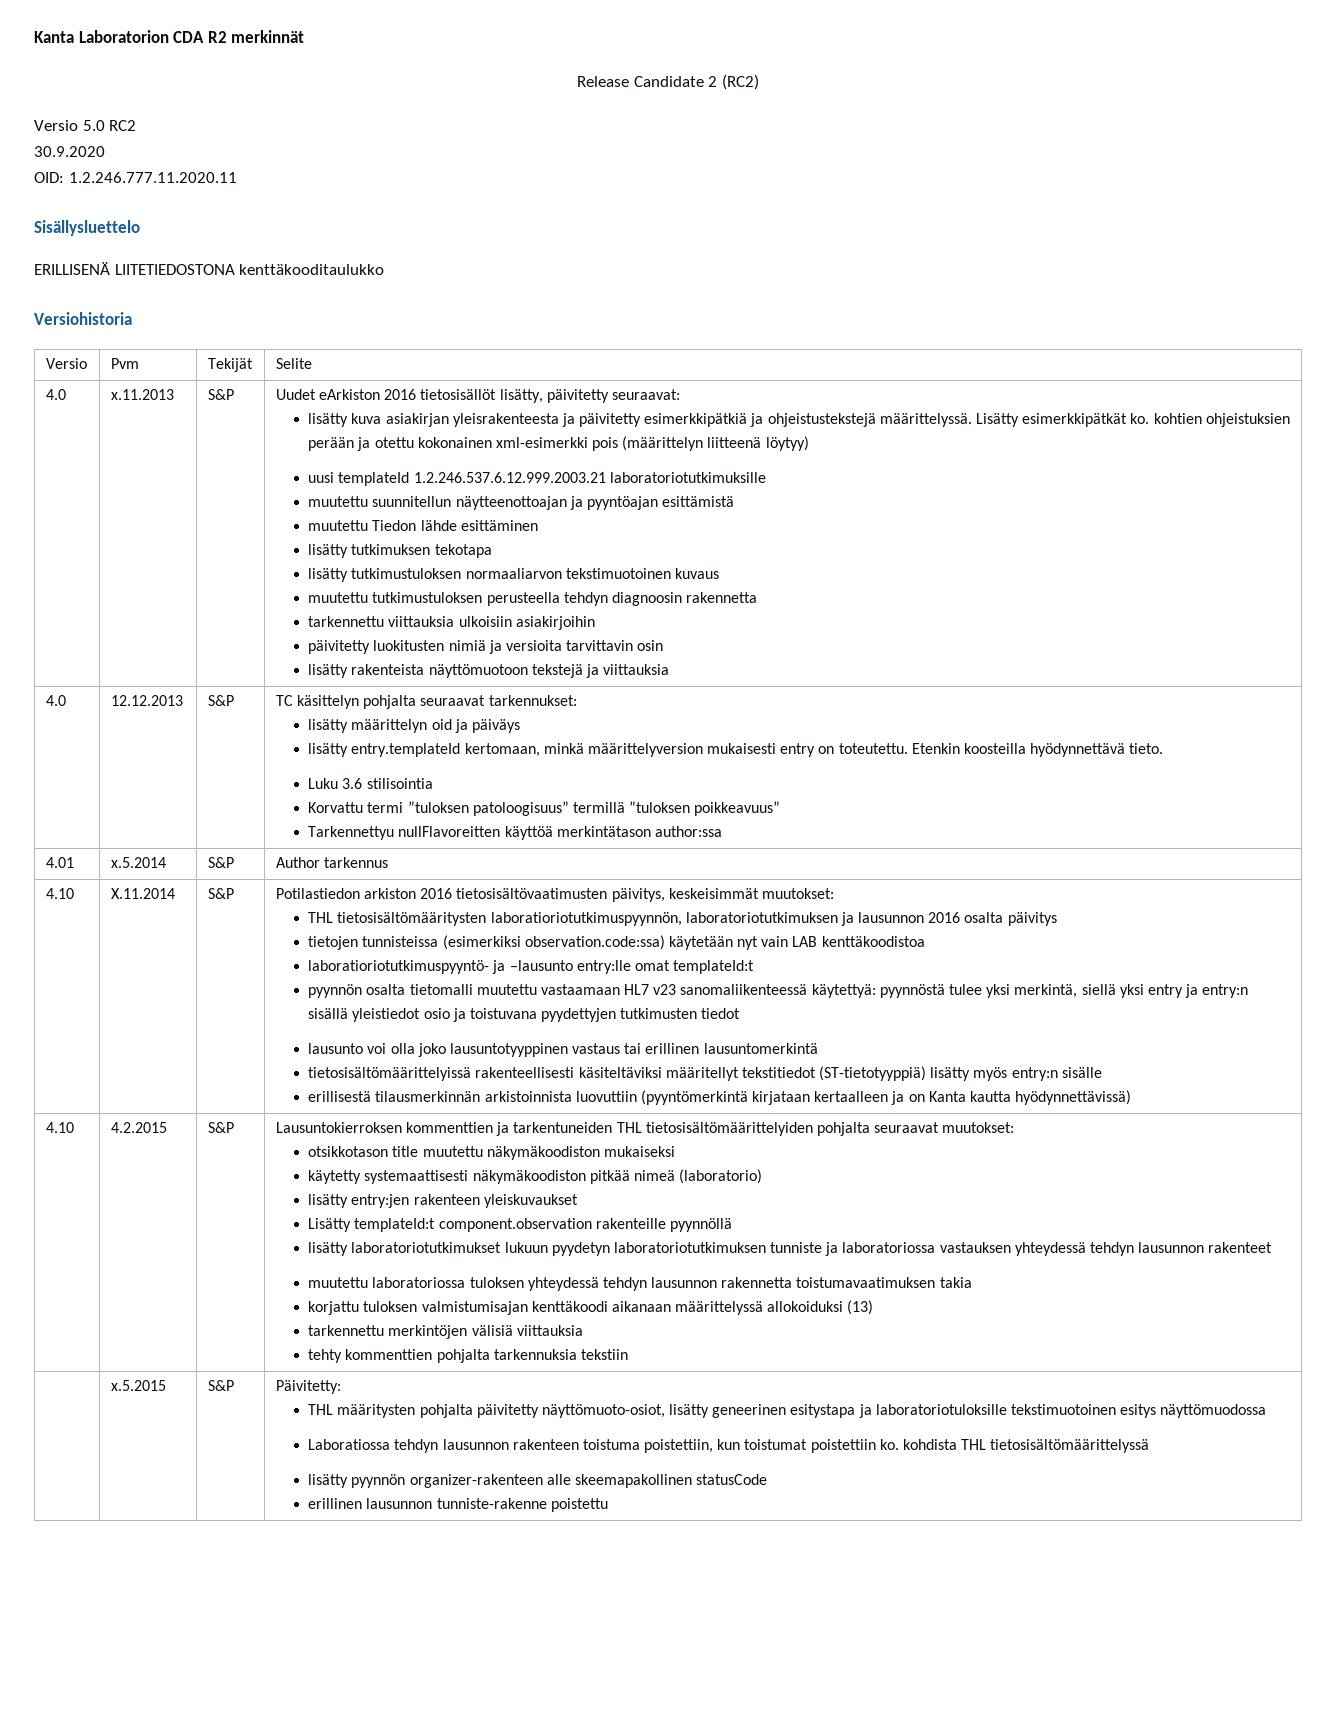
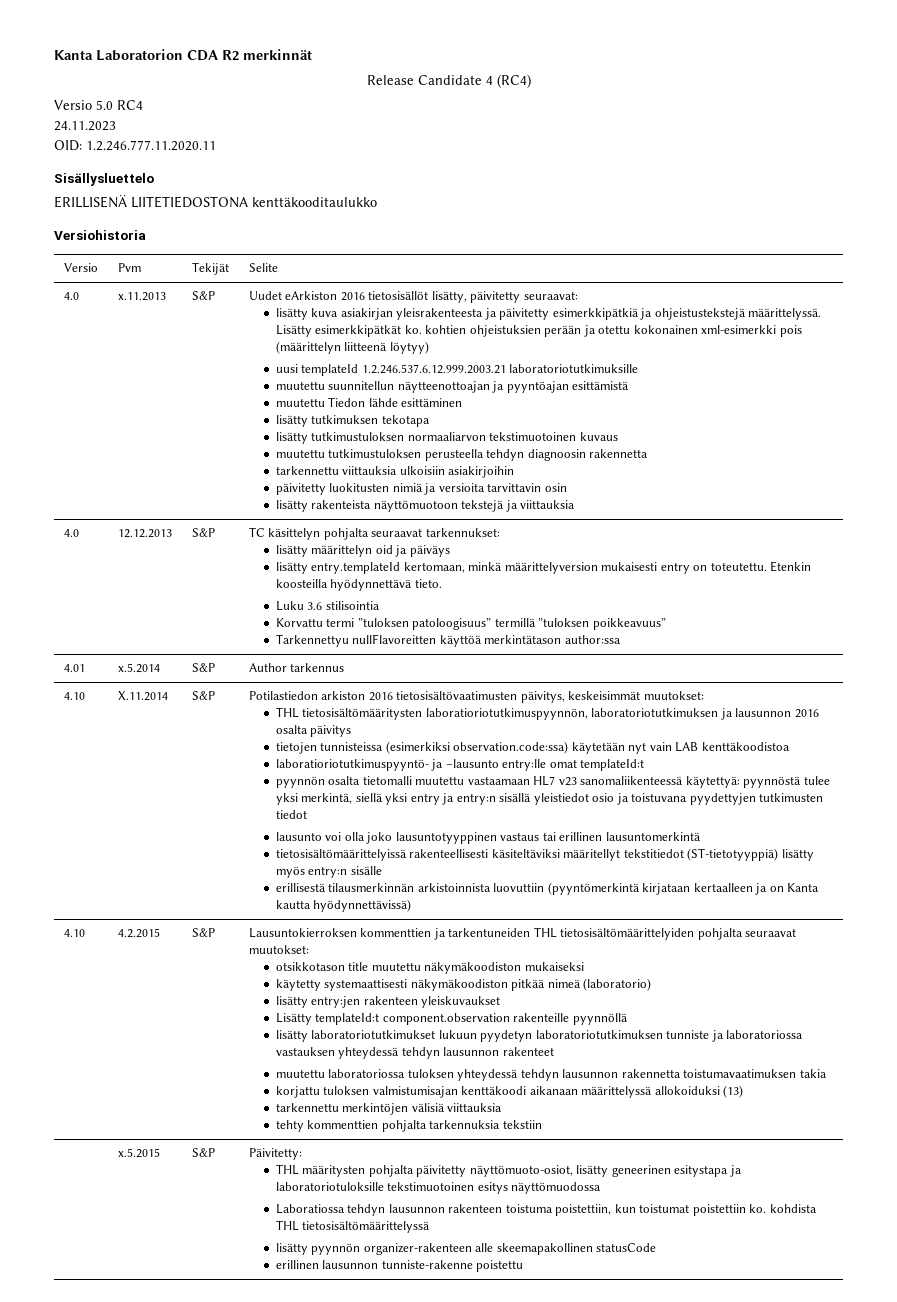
[708,74,759,90] 2 (RC2) -> [485,74,531,88] 4 (RC4)
[109,120,137,131] [34,146,105,157] RC2 // 30.9.2020 -> [117,100,143,110] [54,121,116,131] RC4 // 24.11.2023

